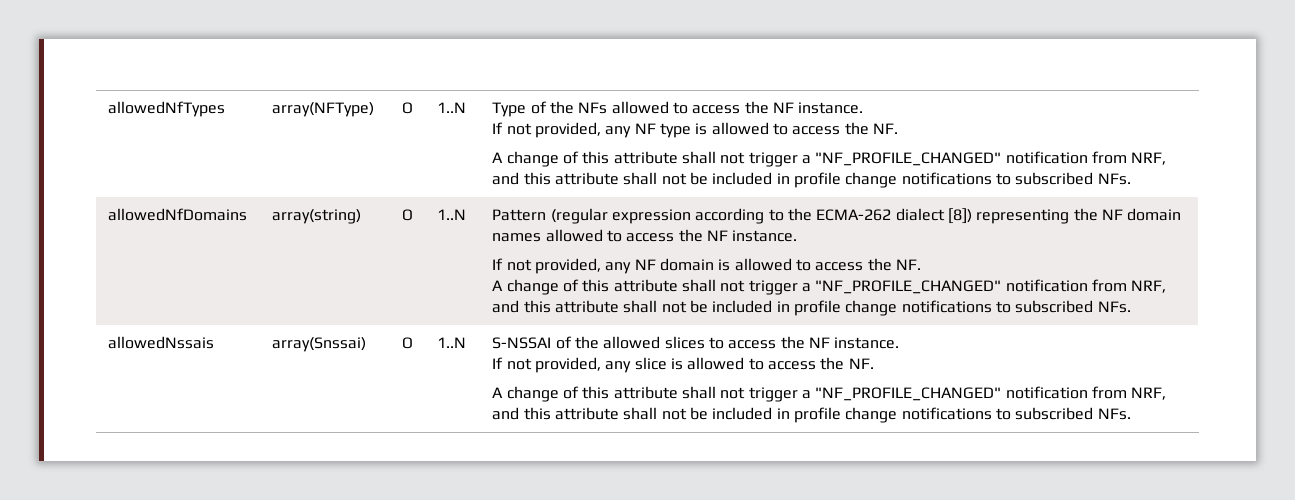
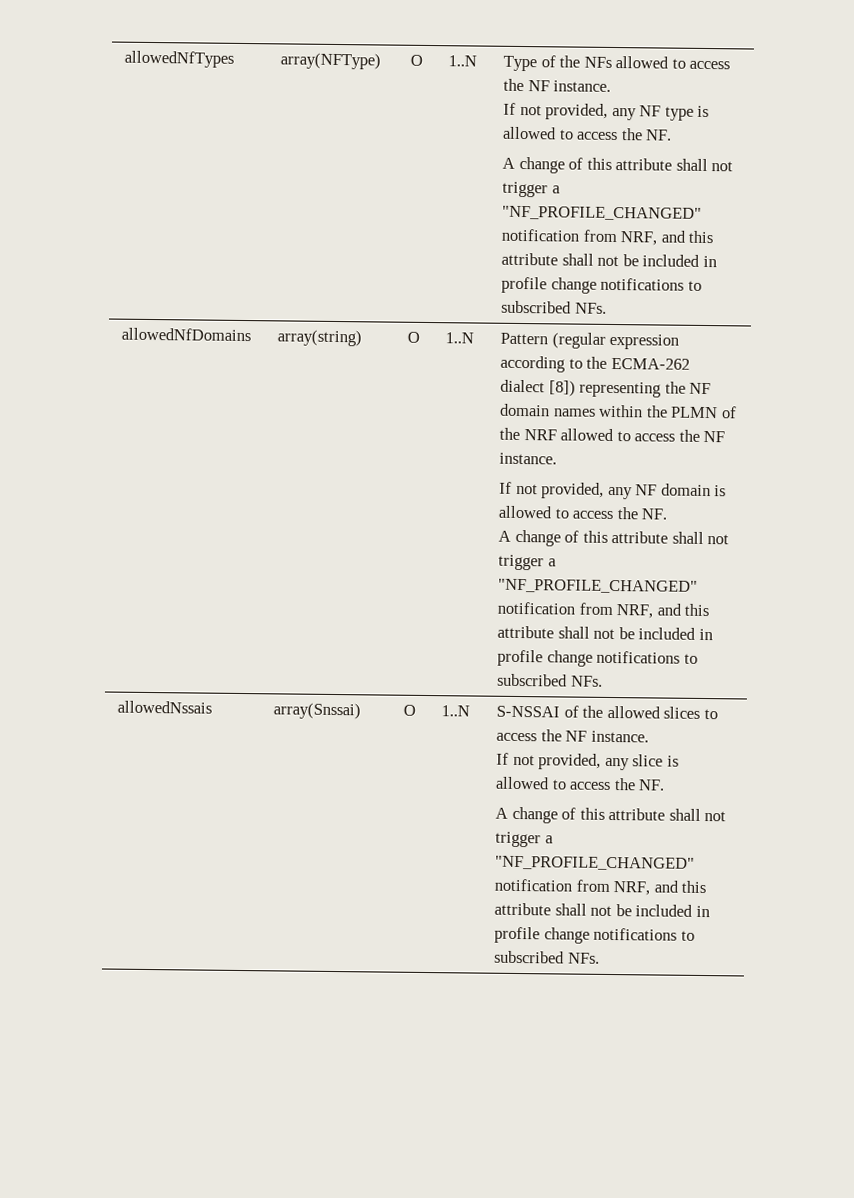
(542, 237) none -> [598,404,737,419] [499,427,557,441] within the PLMN of the NRF

